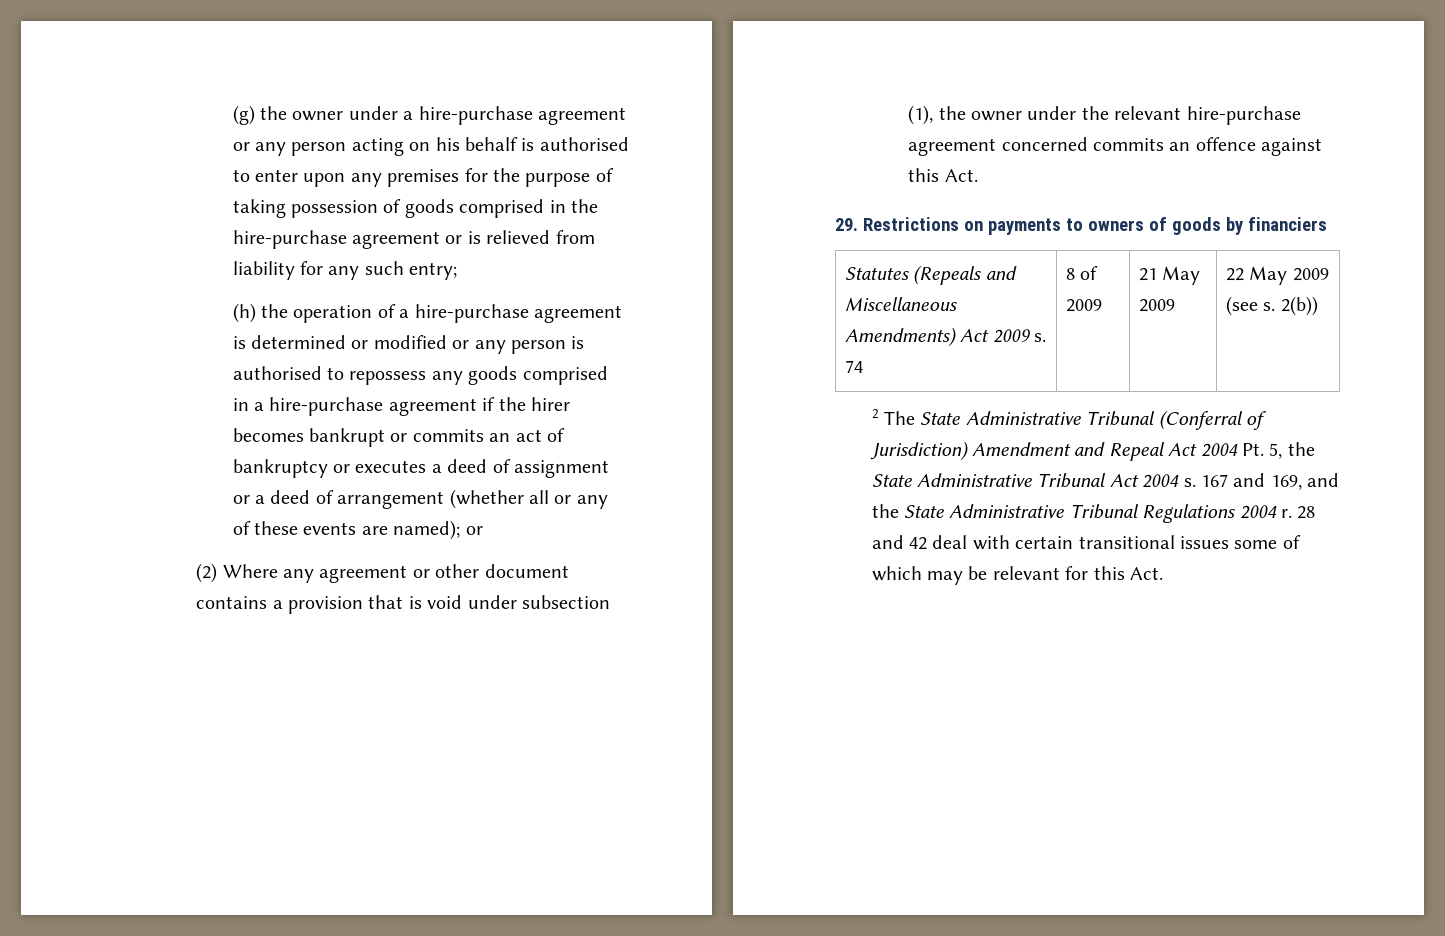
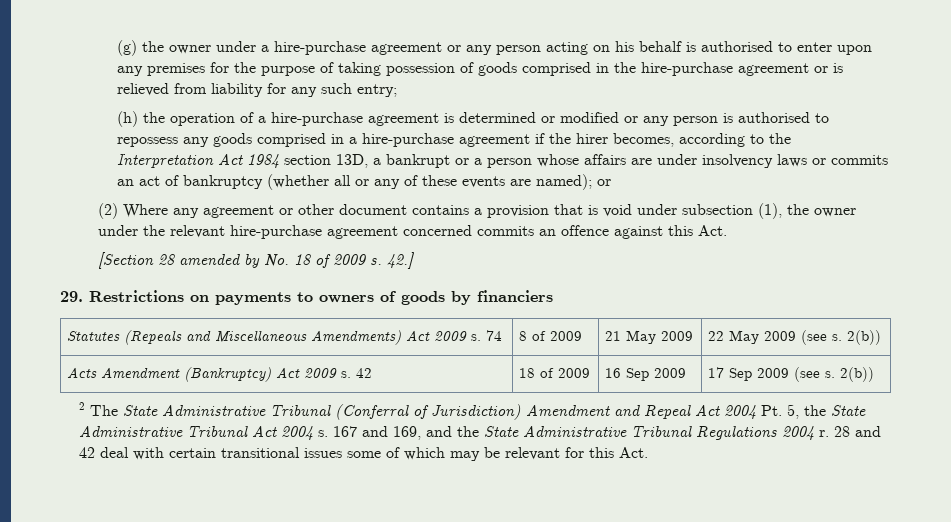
[232,428,386,447] becomes bankrupt -> [612,133,791,147] [116,153,807,168] becomes, according to the Interpretation Act 1984 section 13D, a bankrupt or a person whose affairs are under insolvency laws
[333,459,610,478] [232,490,445,509] or executes a deed of assignment or a deed of arrangement -> (263, 182) none
(978, 175) none -> [97,252,414,269] // [Section 28 amended by No. 18 of 2009 s. 42.]
(1318, 306) none -> [66,367,372,382] [518,368,590,378] [604,368,686,381] [707,367,874,382] // Acts Amendment (Bankruptcy) Act 2009 s. 42 | 18 of 2009 | 16 Sep 2009 | 17 Sep 2009 (see s. 2(b))

